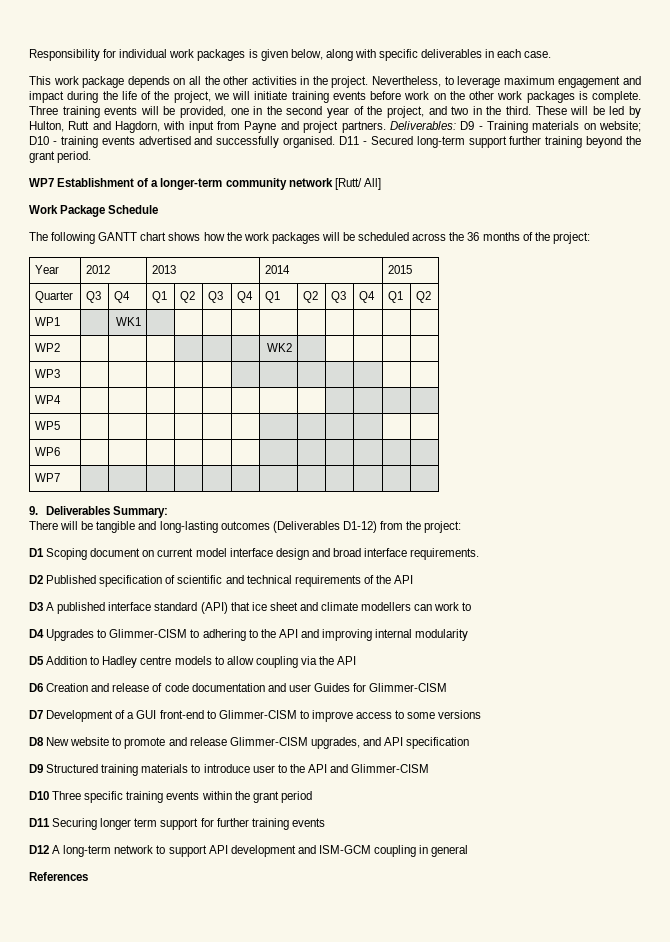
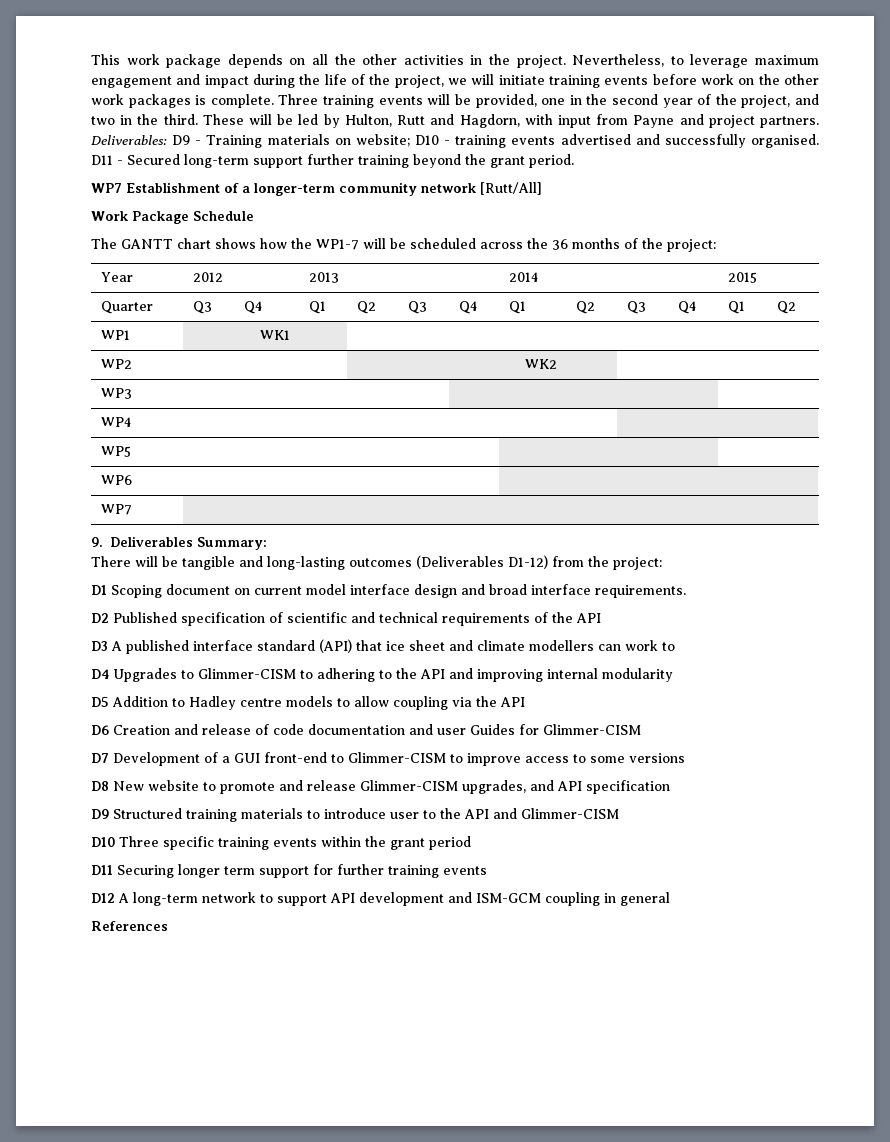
[29,49,552,61] Responsibility for individual work packages is given below, along with specific deliverables in each case. // -> (91, 59) none
[334,178,381,190] [Rutt/ All] -> [480,182,542,195] [Rutt/All]
[51,232,96,244] following -> (117, 243) none
[243,232,320,244] work packages -> [316,239,359,250] WP1-7

